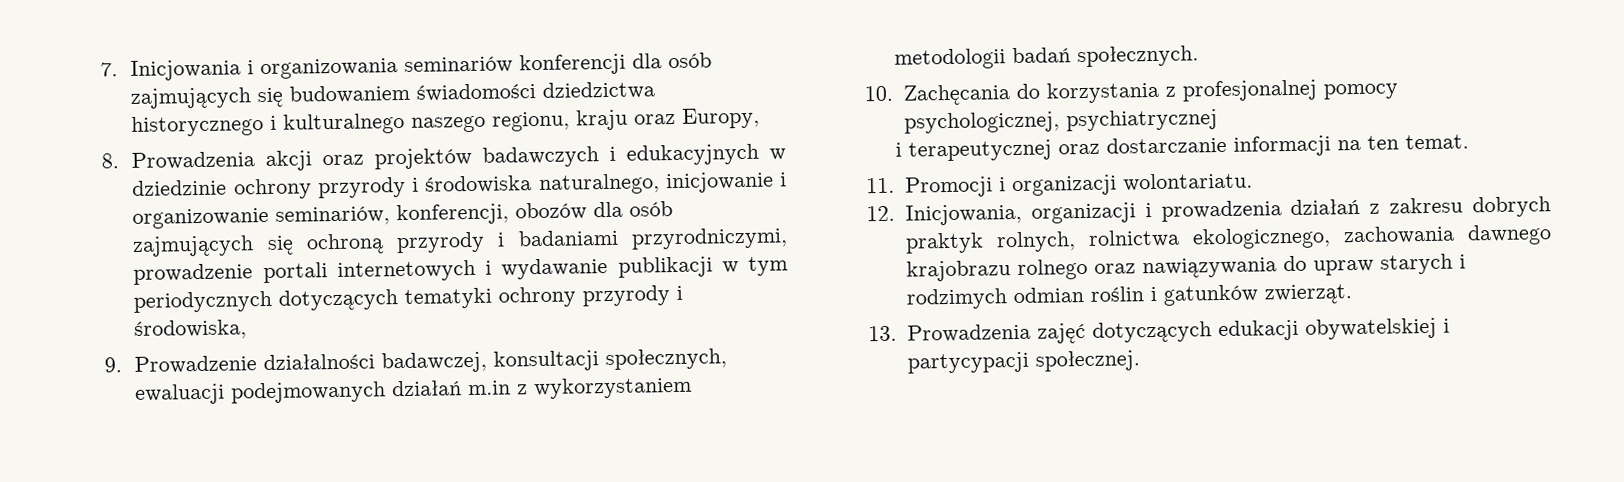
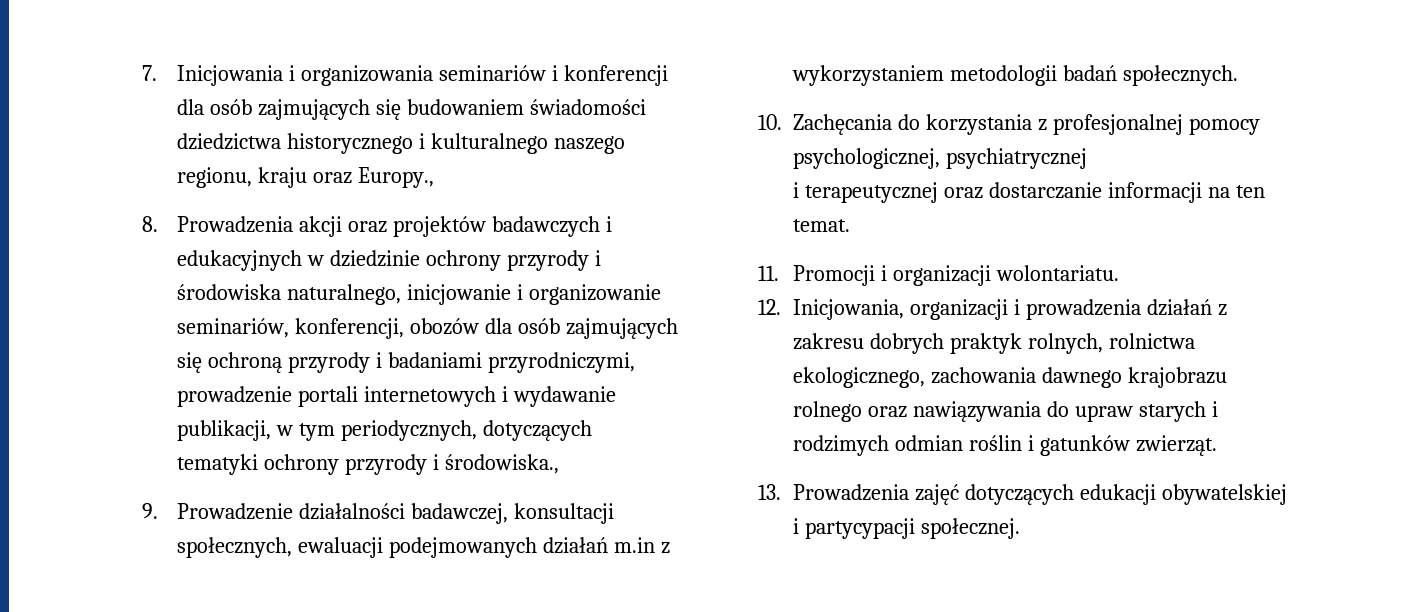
(514, 65) none -> [552,65,559,81] i
[682,107,761,129] Europy, -> [358,167,435,188] Europy.,
[617,256,713,278] publikacji -> [177,420,272,441] publikacji,
[133,290,273,313] periodycznych -> [341,420,478,441] periodycznych,
[134,319,248,340] środowiska, -> [445,454,560,474] środowiska.,

